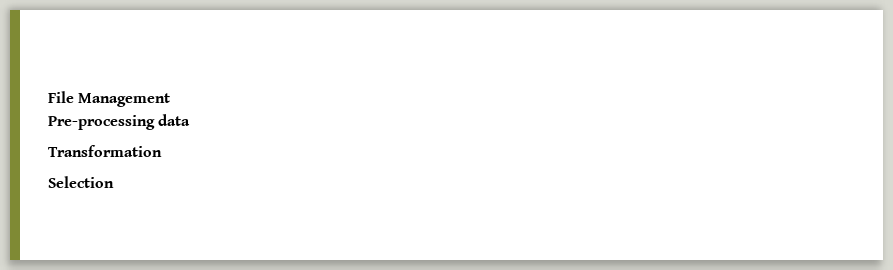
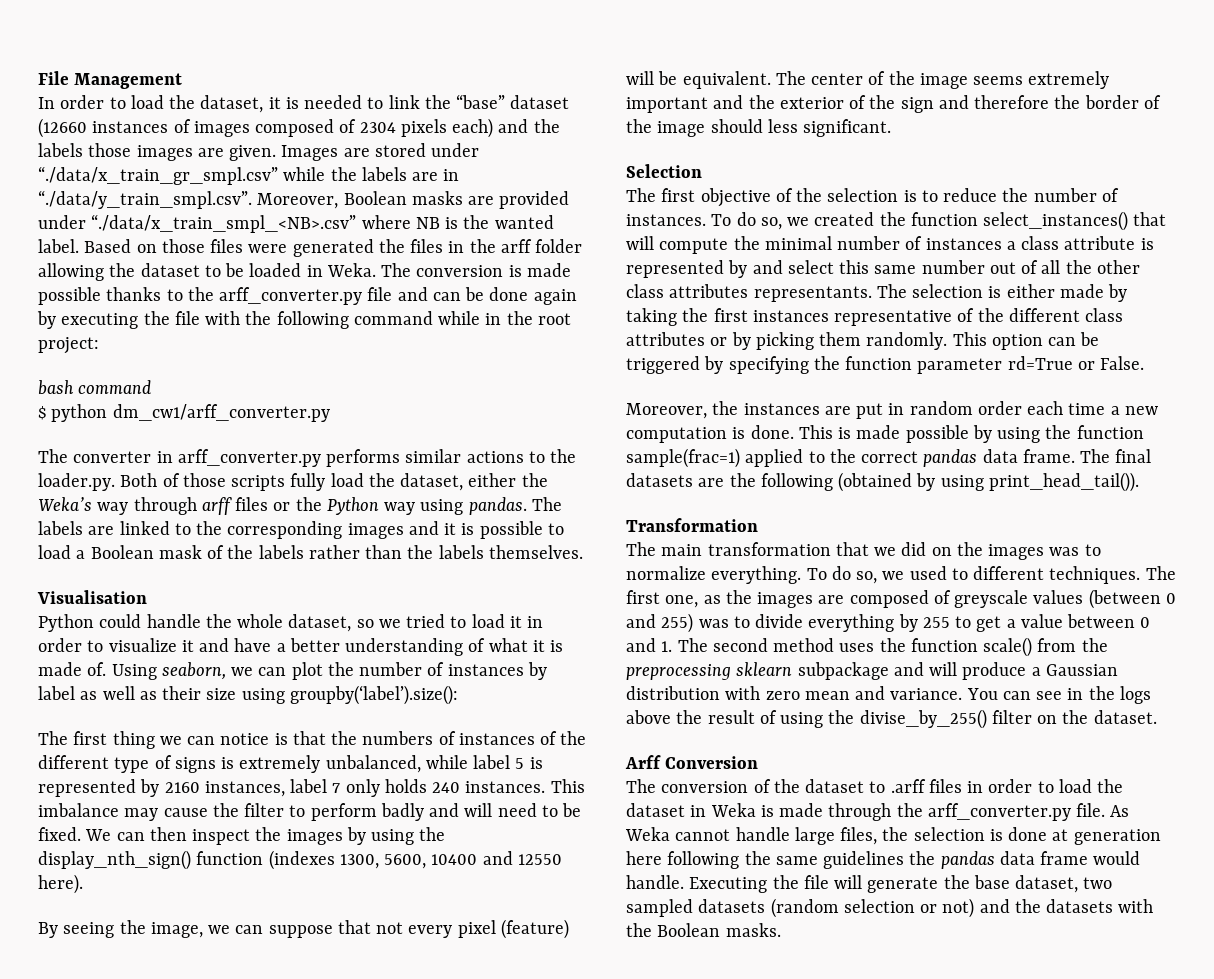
[48,114,191,130] [48,145,162,157] [48,176,114,188] Pre-processing data // Transformation // Selection -> [38,94,570,113] [38,118,560,138] [38,143,480,161] [38,166,460,185] [38,190,570,209] [38,214,554,233] [38,239,583,257] [38,263,571,281] [38,287,577,305] [37,311,571,329] [38,337,99,354] [38,380,152,395] [38,404,330,422] [38,449,577,467] [38,473,548,491] [38,497,562,515] [38,521,564,539] [38,545,583,559] [37,590,147,604] [38,614,544,632] [38,638,564,656] [38,662,547,680] [38,685,458,705] [38,731,587,749] [38,755,543,773] [38,779,585,797] [38,803,582,821] [38,827,446,845] [38,850,562,870] [38,874,83,894] [38,919,569,939] [626,71,1110,89] [626,95,1161,113] [626,119,892,137] [626,164,702,178] [626,188,1119,207] [626,211,1167,231] [626,236,1154,254] [626,260,1140,278] [626,284,1128,302] [626,308,1124,326] [626,332,1100,350] [626,356,1145,374] [626,401,1158,419] [626,425,1144,443] [626,448,1152,468] [626,472,1139,492] [626,518,758,532] [626,542,1101,560] [626,566,1176,584] [626,589,1176,609] [626,613,1151,633] [626,637,1108,657] [626,662,1118,680] [626,686,1151,704] [626,709,1157,729] [625,755,759,769] [626,779,1124,793] [626,803,1130,821] [625,827,1161,845] [626,851,1141,869] [626,875,1113,893] [626,898,1154,918] [626,923,781,937] In order to load the dataset, it is needed to link the “base” dataset (12660 instances of images composed of 2304 pixels each) and the labels those images are given. Images are stored under “./data/x_train_gr_smpl.csv” while the labels are in “./data/y_train_smpl.csv”. Moreover, Boolean masks are provided under “./data/x_train_smpl_<NB>.csv” where NB is the wanted label. Based on those files were generated the files in the arff folder allowing the dataset to be loaded in Weka. The conversion is made possible thanks to the arff_converter.py file and can be done again by executing the file with the following command while in the root project: // bash command // $ python dm_cw1/arff_converter.py // The converter in arff_converter.py performs similar actions to the loader.py. Both of those scripts fully load the dataset, either the Weka’s way through arff files or the Python way using pandas. The labels are linked to the corresponding images and it is possible to load a Boolean mask of the labels rather than the labels themselves. // Visualisation // Python could handle the whole dataset, so we tried to load it in order to visualize it and have a better understanding of what it is made of. Using seaborn, we can plot the number of instances by label as well as their size using groupby(‘label’).size(): // The first thing we can notice is that the numbers of instances of the different type of signs is extremely unbalanced, while label 5 is represented by 2160 instances, label 7 only holds 240 instances. This imbalance may cause the filter to perform badly and will need to be fixed. We can then inspect the images by using the display_nth_sign() function (indexes 1300, 5600, 10400 and 12550 here). // By seeing the image, we can suppose that not every pixel (feature) will be equivalent. The center of the image seems extremely important and the exterior of the sign and therefore the border of the image should less significant. // Selection // The first objective of the selection is to reduce the number of instances. To do so, we created the function select_instances() that will compute the minimal number of instances a class attribute is represented by and select this same number out of all the other class attributes representants. The selection is either made by taking the first instances representative of the different class attributes or by picking them randomly. This option can be triggered by specifying the function parameter rd=True or False. // Moreover, the instances are put in random order each time a new computation is done. This is made possible by using the function sample(frac=1) applied to the correct pandas data frame. The final datasets are the following (obtained by using print_head_tail()). // Transformation // The main transformation that we did on the images was to normalize everything. To do so, we used to different techniques. The first one, as the images are composed of greyscale values (between 0 and 255) was to divide everything by 255 to get a value between 0 and 1. The second method uses the function scale() from the preprocessing sklearn subpackage and will produce a Gaussian distribution with zero mean and variance. You can see in the logs above the result of using the divise_by_255() filter on the dataset. // Arff Conversion // The conversion of the dataset to .arff files in order to load the dataset in Weka is made through the arff_converter.py file. As Weka cannot handle large files, the selection is done at generation here following the same guidelines the pandas data frame would handle. Executing the file will generate the base dataset, two sampled datasets (random selection or not) and the datasets with the Boolean masks.

